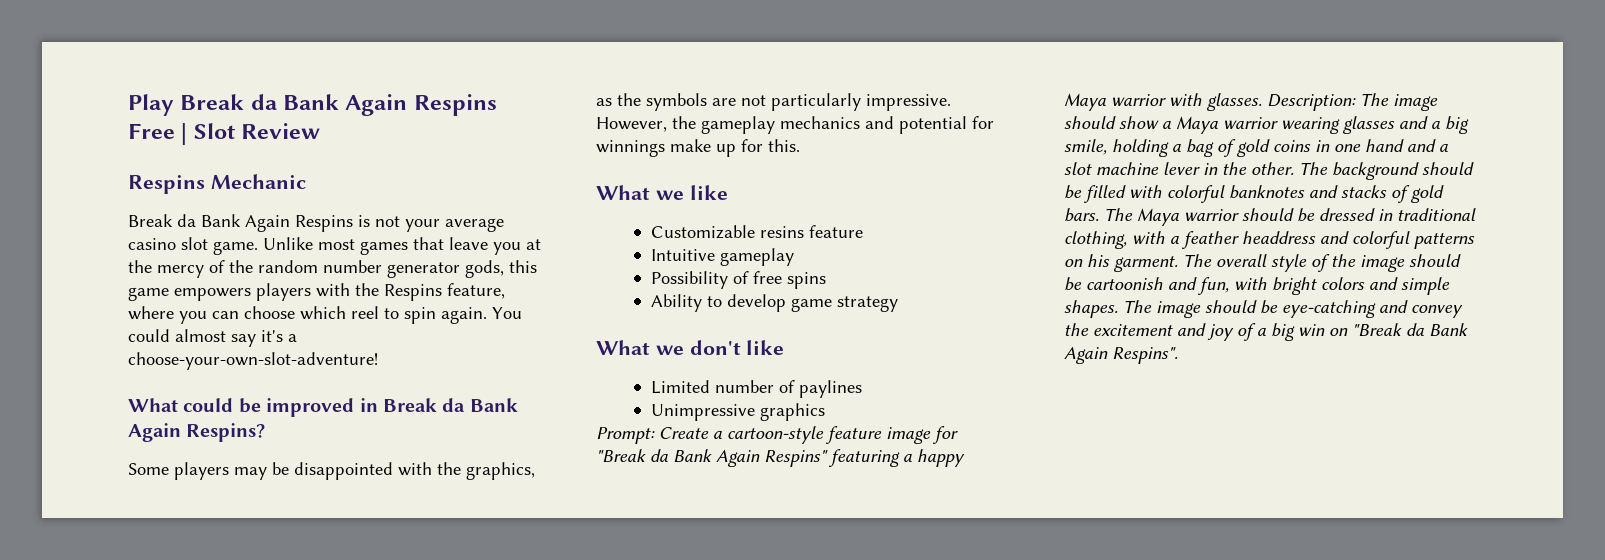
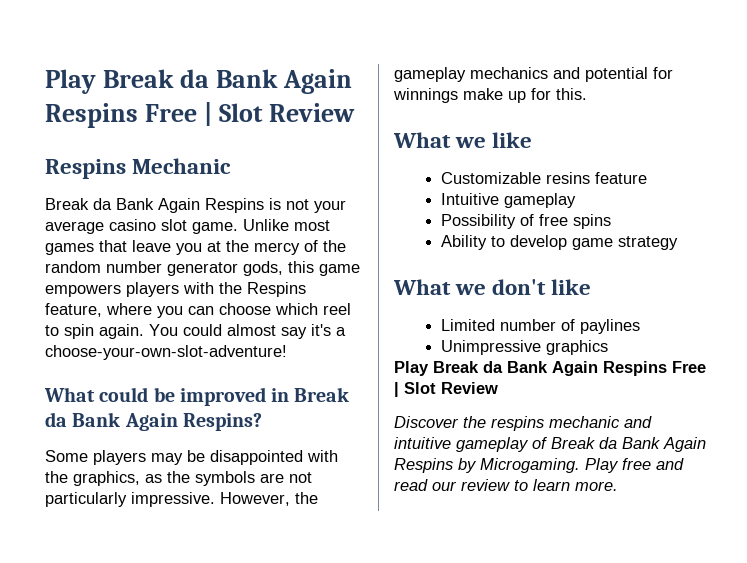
[596,426,958,444] [596,449,965,467] [1064,93,1438,111] [1064,116,1469,134] [1064,139,1448,157] [1064,162,1474,180] [1064,185,1444,203] [1064,208,1476,226] [1064,231,1475,249] [1064,254,1461,272] [1064,277,1450,295] [1064,300,1463,318] [1064,323,1468,341] [1064,347,1178,364] Prompt: Create a cartoon-style feature image for "Break da Bank Again Respins" featuring a happy Maya warrior with glasses. Description: The image should show a Maya warrior wearing glasses and a big smile, holding a bag of gold coins in one hand and a slot machine lever in the other. The background should be filled with colorful banknotes and stacks of gold bars. The Maya warrior should be dressed in traditional clothing, with a feather headdress and colorful patterns on his garment. The overall style of the image should be cartoonish and fun, with bright colors and simple shapes. The image should be eye-catching and convey the excitement and joy of a big win on "Break da Bank Again Respins". -> [394,361,706,376] [394,382,498,397] [394,416,652,431] [394,437,706,452] [394,458,684,473] [394,479,618,491] Play Break da Bank Again Respins Free | Slot Review // Discover the respins mechanic and intuitive gameplay of Break da Bank Again Respins by Microgaming. Play free and read our review to learn more.

